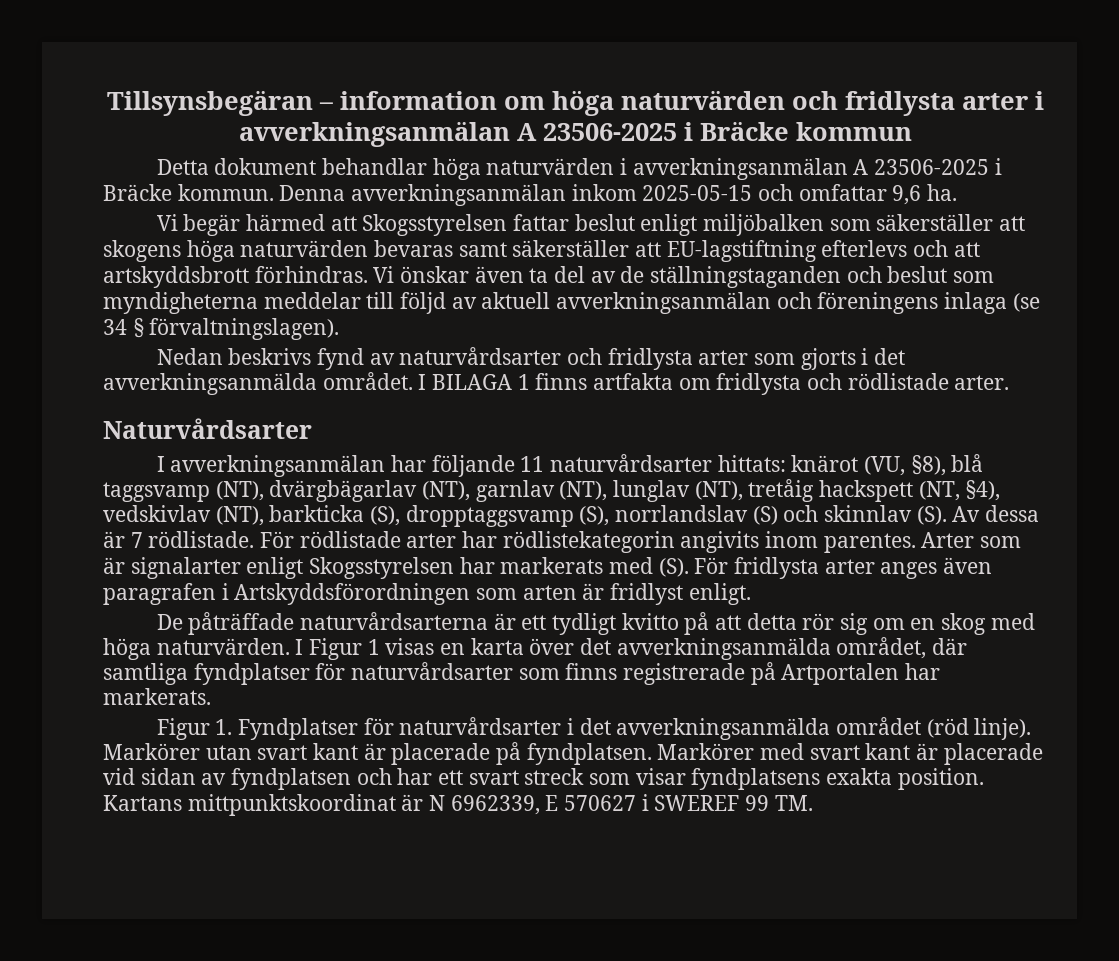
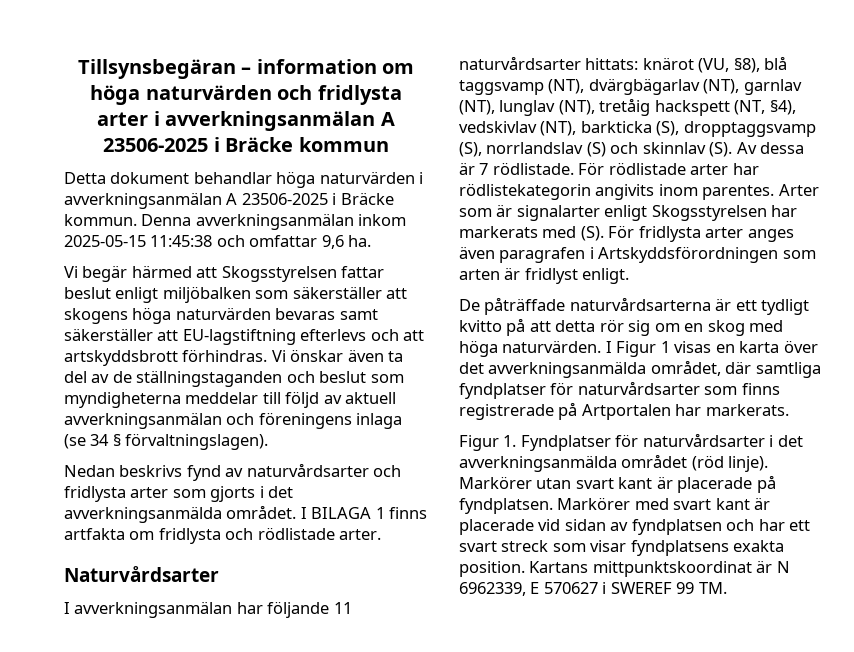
(753, 193) none -> [150,235,213,247] 11:45:38

